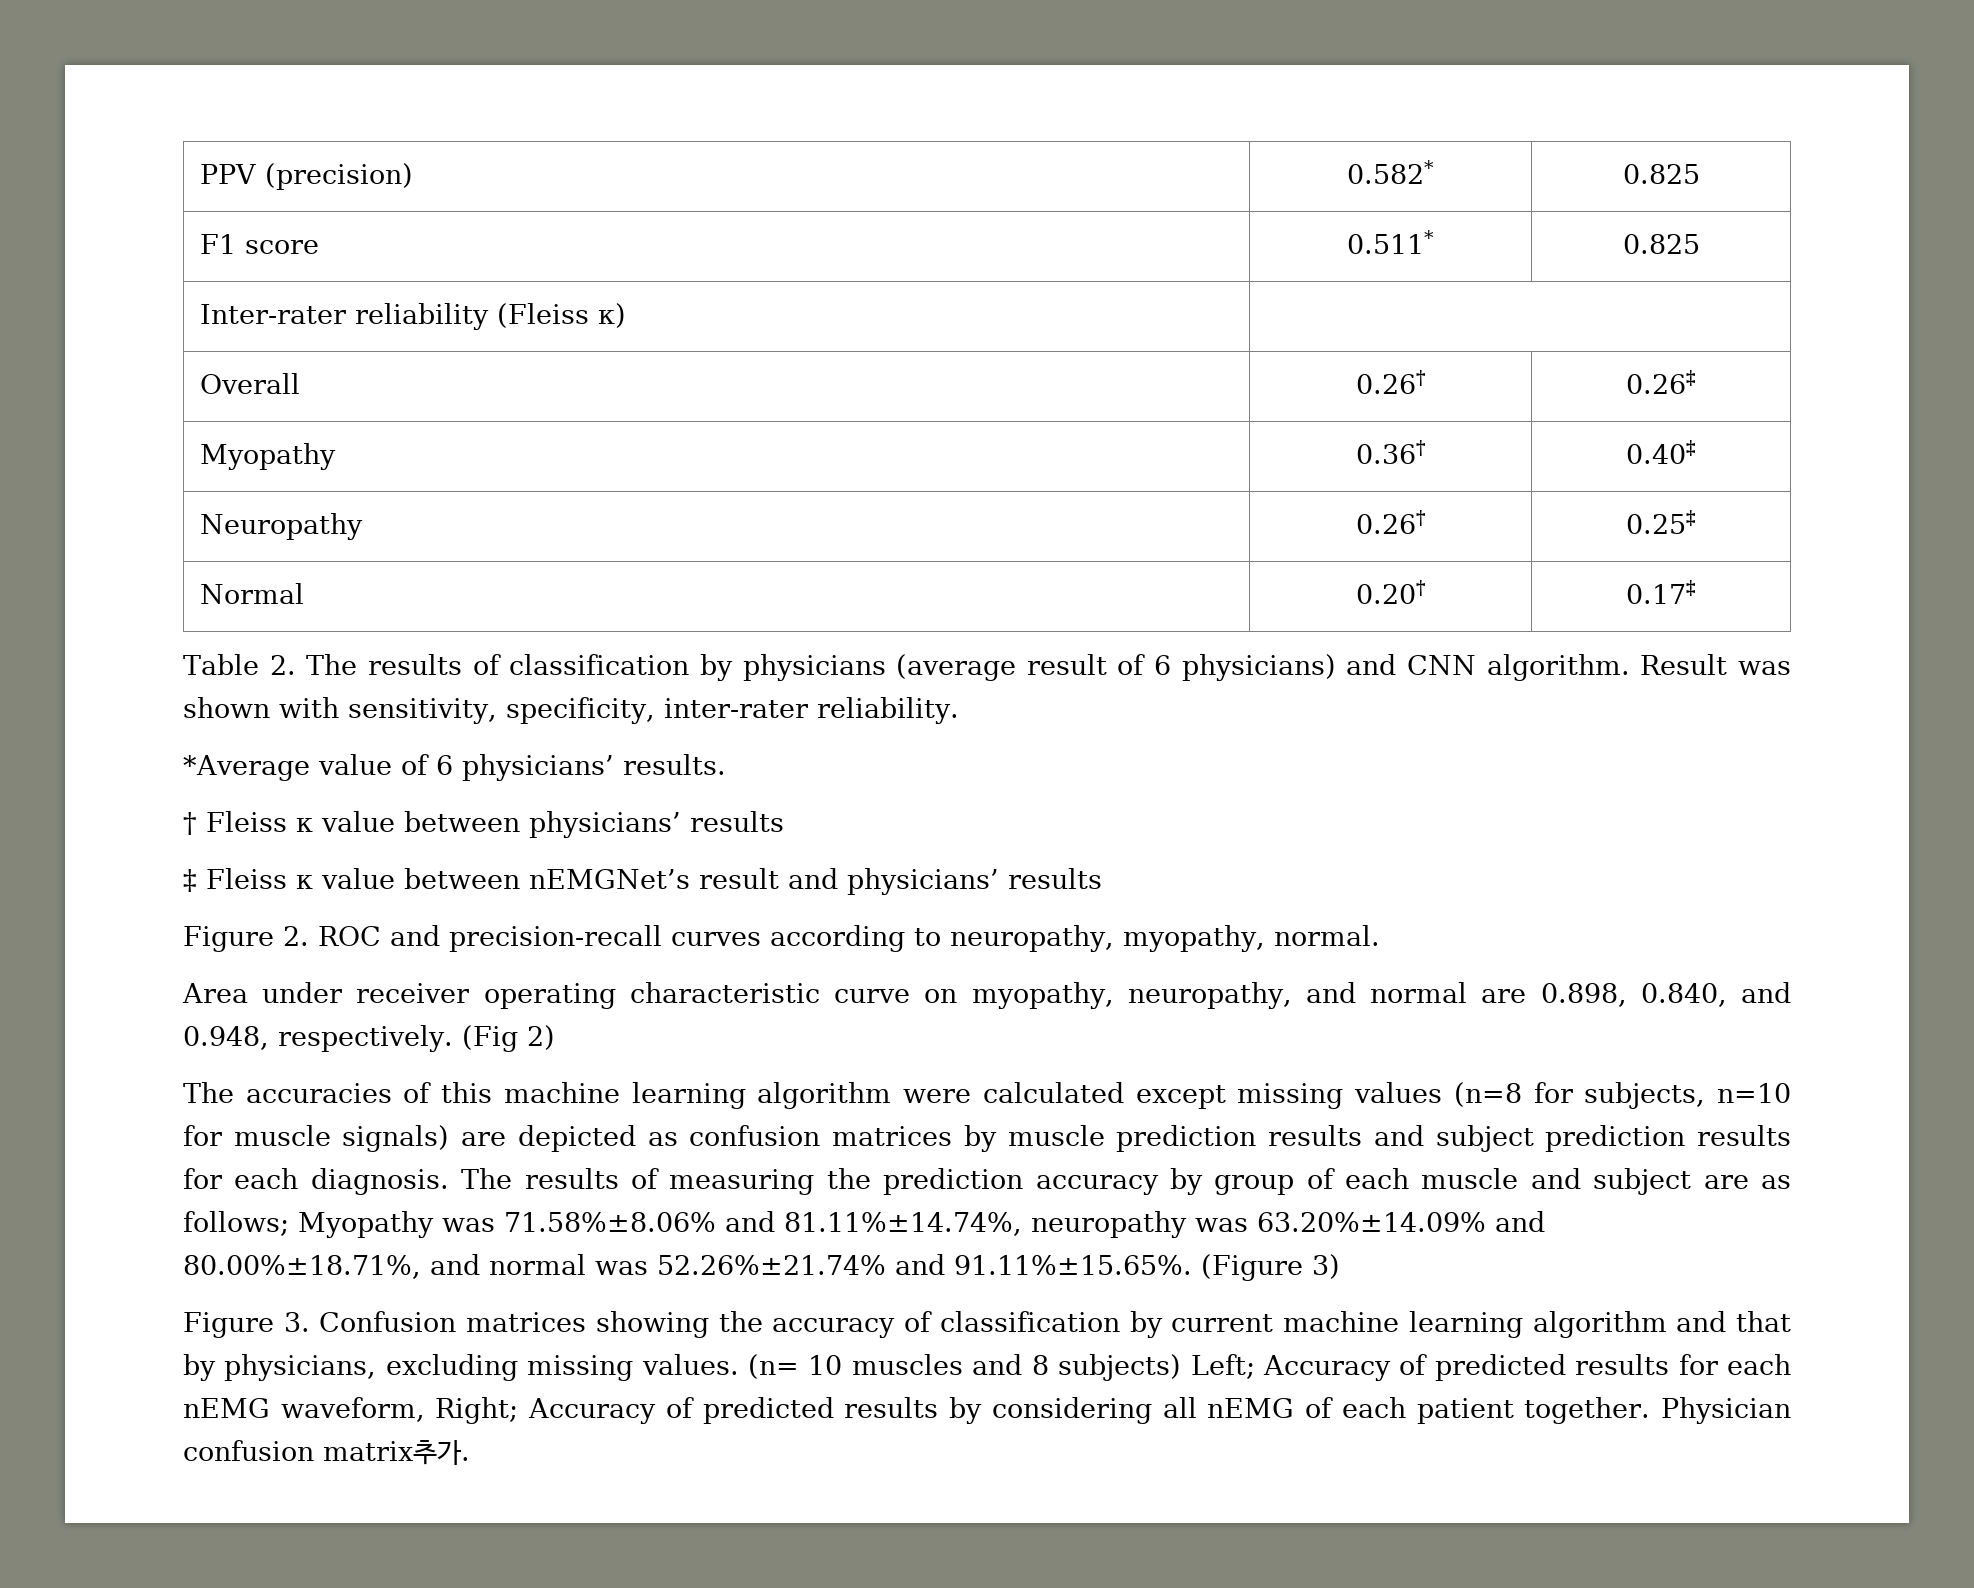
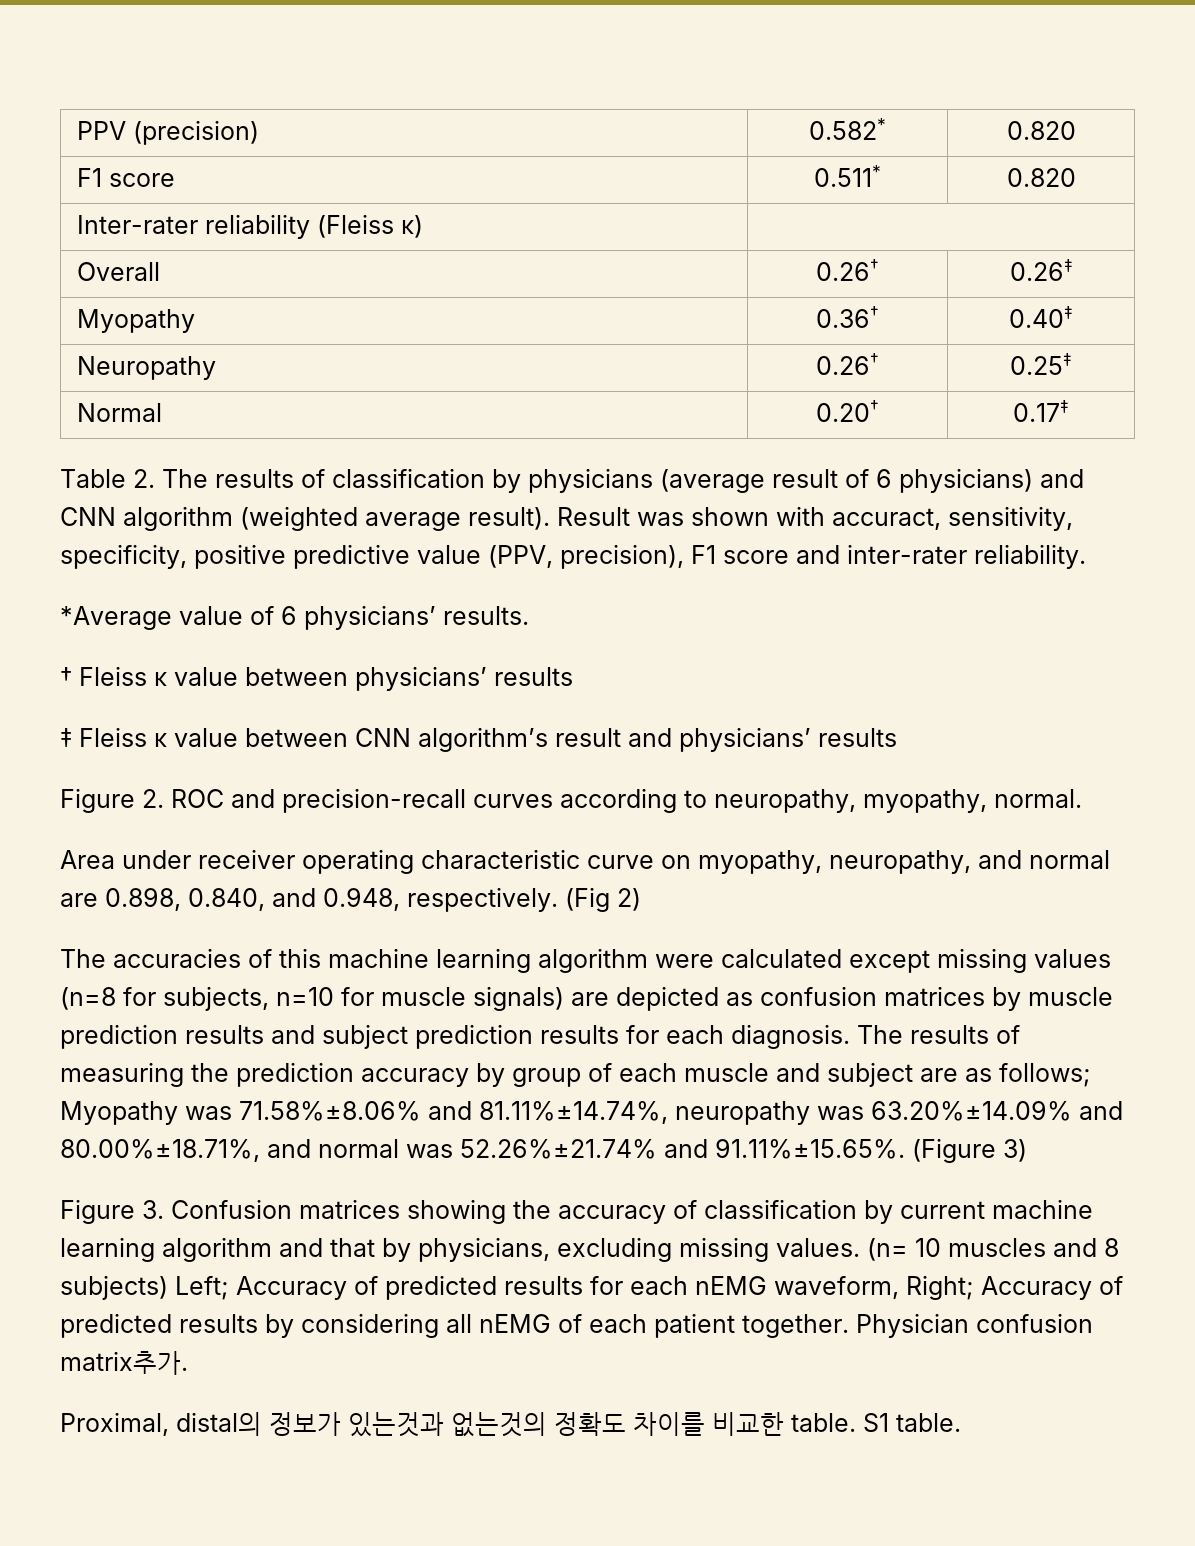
[1622,164,1700,184] 0.825 -> [1006,121,1076,140] 0.820
[1622,234,1700,254] 0.825 -> [1006,168,1076,187] 0.820
[1486,654,1630,681] algorithm. -> [123,506,550,531] algorithm (weighted average result).
(339, 707) none -> [832,508,941,530] accuract,
(655, 710) none -> [194,544,840,569] positive predictive value (PPV, precision), F1 score and
[529,869,690,889] nEMGNet’s -> [355,727,548,752] CNN algorithm’s
(470, 1452) none -> [60,1412,961,1437] // Proximal, distal의 정보가 있는것과 없는것의 정확도 차이를 비교한 table. S1 table.

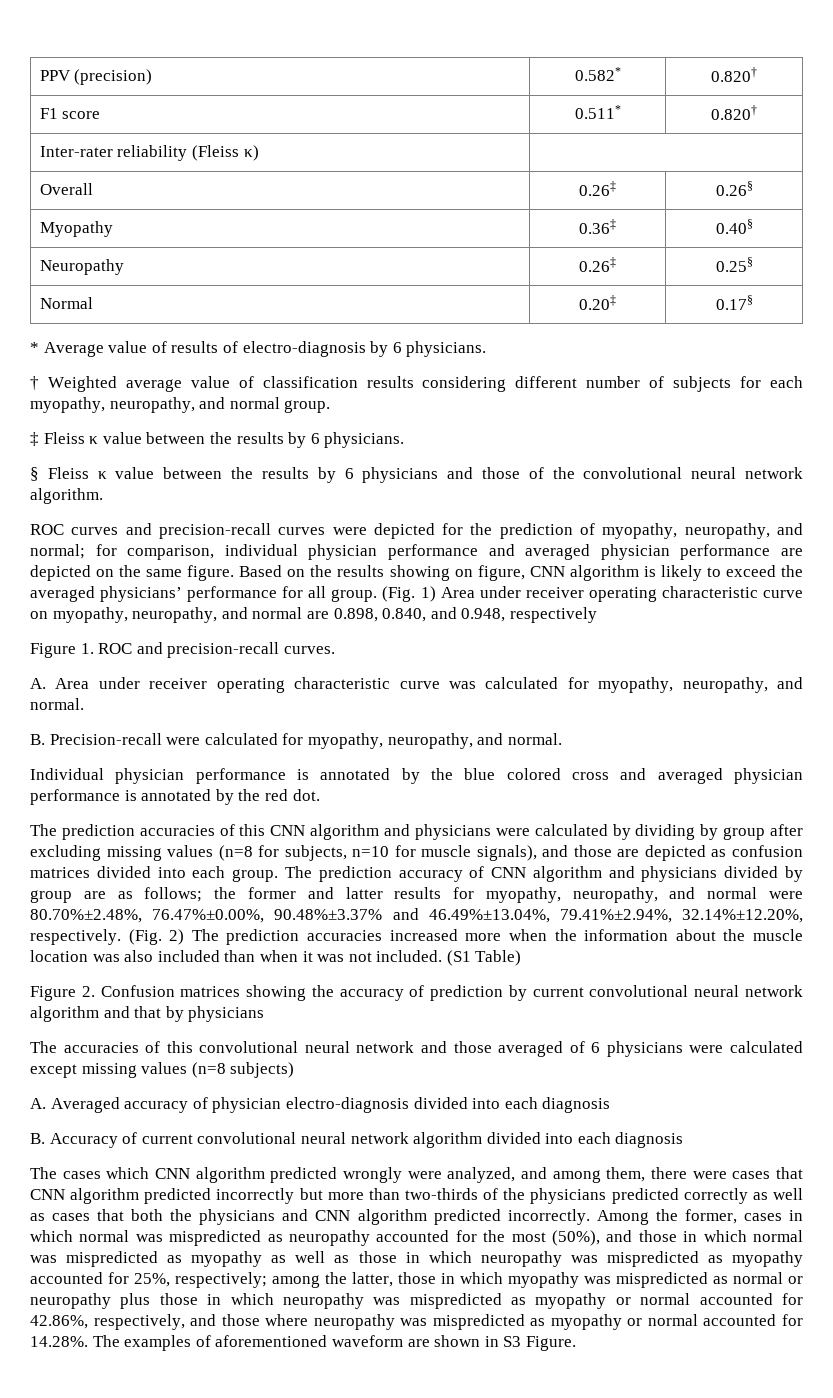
[1006,121,1076,140] 0.820 -> [711,67,757,82] 0.820†
[1006,168,1076,187] 0.820 -> [711,105,757,120] 0.820†
[816,259,879,281] [1009,259,1073,281] 0.26† | 0.26‡ -> [579,181,616,196] [715,181,753,196] 0.26‡ | 0.26§
[816,306,879,328] [1009,306,1073,328] 0.36† | 0.40‡ -> [579,219,616,234] [715,219,753,234] 0.36‡ | 0.40§
[816,353,879,375] [1010,353,1072,375] 0.26† | 0.25‡ -> [579,257,616,272] [715,257,753,272] 0.26‡ | 0.25§
[816,400,879,422] [1013,400,1069,422] [60,468,1084,493] [60,506,1073,531] [60,544,1086,569] [60,605,529,630] [60,666,573,691] 0.20† | 0.17‡ // Table 2. The results of classification by physicians (average result of 6 physicians) and CNN algorithm (weighted average result). Result was shown with accuract, sensitivity, specificity, positive predictive value (PPV, precision), F1 score and inter-rater reliability. // *Average value of 6 physicians’ results. // † Fleiss κ value between physicians’ results -> [579,295,616,310] [715,295,753,310] [30,341,487,357] [30,376,803,392] [30,397,331,413] 0.20‡ | 0.17§ // * Average value of results of electro-diagnosis by 6 physicians. // † Weighted average value of classification results considering different number of subjects for each myopathy, neuropathy, and normal group.
[355,727,897,752] [60,788,1082,813] CNN algorithm’s result and physicians’ results // Figure 2. ROC and precision-recall curves according to neuropathy, myopathy, normal. // -> [209,432,405,448] [30,467,803,483] [30,488,103,504] [30,523,803,539] [30,544,804,560] [30,565,803,581] [30,586,436,602] the results by 6 physicians. // § Fleiss κ value between the results by 6 physicians and those of the convolutional neural network algorithm. // ROC curves and precision-recall curves were depicted for the prediction of myopathy, neuropathy, and normal; for comparison, individual physician performance and averaged physician performance are depicted on the same figure. Based on the results showing on figure, CNN algorithm is likely to exceed the averaged physicians’ performance for all group. (Fig. 1)
[407,887,641,912] [60,948,930,973] respectively. (Fig 2) // The accuracies of this machine learning algorithm were calculated except -> [509,607,597,623] [30,642,335,658] [30,677,803,693] [30,698,84,710] [30,733,562,749] [30,768,803,784] [30,789,320,805] [30,824,804,840] [30,845,101,861] respectively // Figure 1. ROC and precision-recall curves. // A. Area under receiver operating characteristic curve was calculated for myopathy, neuropathy, and normal. // B. Precision-recall were calculated for myopathy, neuropathy, and normal. // Individual physician performance is annotated by the blue colored cross and averaged physician performance is annotated by the red dot. // The prediction accuracies of this CNN algorithm and physicians were calculated by dividing by group after excluding
[473,986,564,1011] signals) -> [476,845,612,861] signals), and those
[992,987,1113,1011] [60,1024,1020,1050] [60,1062,1091,1088] [60,1100,1123,1125] [60,1138,1027,1163] [60,1199,164,1224] by muscle prediction results and subject prediction results for each diagnosis. The results of measuring the prediction accuracy by group of each muscle and subject are as follows; Myopathy was 71.58%±8.06% and 81.11%±14.74%, neuropathy was 63.20%±14.09% and 80.00%±18.71%, and normal was 52.26%±21.74% and 91.11%±15.65%. (Figure 3) // Figure 3. -> [96,866,804,882] [30,887,804,903] [30,908,803,923] [30,929,803,945] [30,950,522,966] [30,986,95,1001] divided into each group. The prediction accuracy of CNN algorithm and physicians divided by group are as follows; the former and latter results for myopathy, neuropathy, and normal were 80.70%±2.48%, 76.47%±0.00%, 90.48%±3.37% and 46.49%±13.04%, 79.41%±2.94%, 32.14%±12.20%, respectively. (Fig. 2) The prediction accuracies increased more when the information about the muscle location was also included than when it was not included. (S1 Table) // Figure 2.
[704,1199,857,1219] classification -> [430,985,504,1001] prediction
[992,1199,1093,1219] [60,1237,155,1262] machine learning -> [589,985,803,997] convolutional neural network
[418,1237,1119,1262] [60,1275,1123,1301] [60,1313,1093,1338] [60,1351,188,1375] [60,1412,961,1437] physicians, excluding missing values. (n= 10 muscles and 8 subjects) Left; Accuracy of predicted results for each nEMG waveform, Right; Accuracy of predicted results by considering all nEMG of each patient together. Physician confusion matrix추가. // Proximal, distal의 정보가 있는것과 없는것의 정확도 차이를 비교한 table. S1 table. -> [188,1006,265,1022] [30,1041,803,1057] [30,1062,295,1078] [30,1097,611,1113] [30,1132,684,1148] [30,1167,803,1183] [30,1188,803,1204] [30,1209,804,1225] [30,1230,803,1246] [30,1251,803,1267] [30,1272,803,1288] [30,1293,803,1309] [30,1314,804,1330] [30,1335,576,1351] physicians // The accuracies of this convolutional neural network and those averaged of 6 physicians were calculated except missing values (n=8 subjects) // A. Averaged accuracy of physician electro-diagnosis divided into each diagnosis // B. Accuracy of current convolutional neural network algorithm divided into each diagnosis // The cases which CNN algorithm predicted wrongly were analyzed, and among them, there were cases that CNN algorithm predicted incorrectly but more than two-thirds of the physicians predicted correctly as well as cases that both the physicians and CNN algorithm predicted incorrectly. Among the former, cases in which normal was mispredicted as neuropathy accounted for the most (50%), and those in which normal was mispredicted as myopathy as well as those in which neuropathy was mispredicted as myopathy accounted for 25%, respectively; among the latter, those in which myopathy was mispredicted as normal or neuropathy plus those in which neuropathy was mispredicted as myopathy or normal accounted for 42.86%, respectively, and those where neuropathy was mispredicted as myopathy or normal accounted for 14.28%. The examples of aforementioned waveform are shown in S3 Figure.

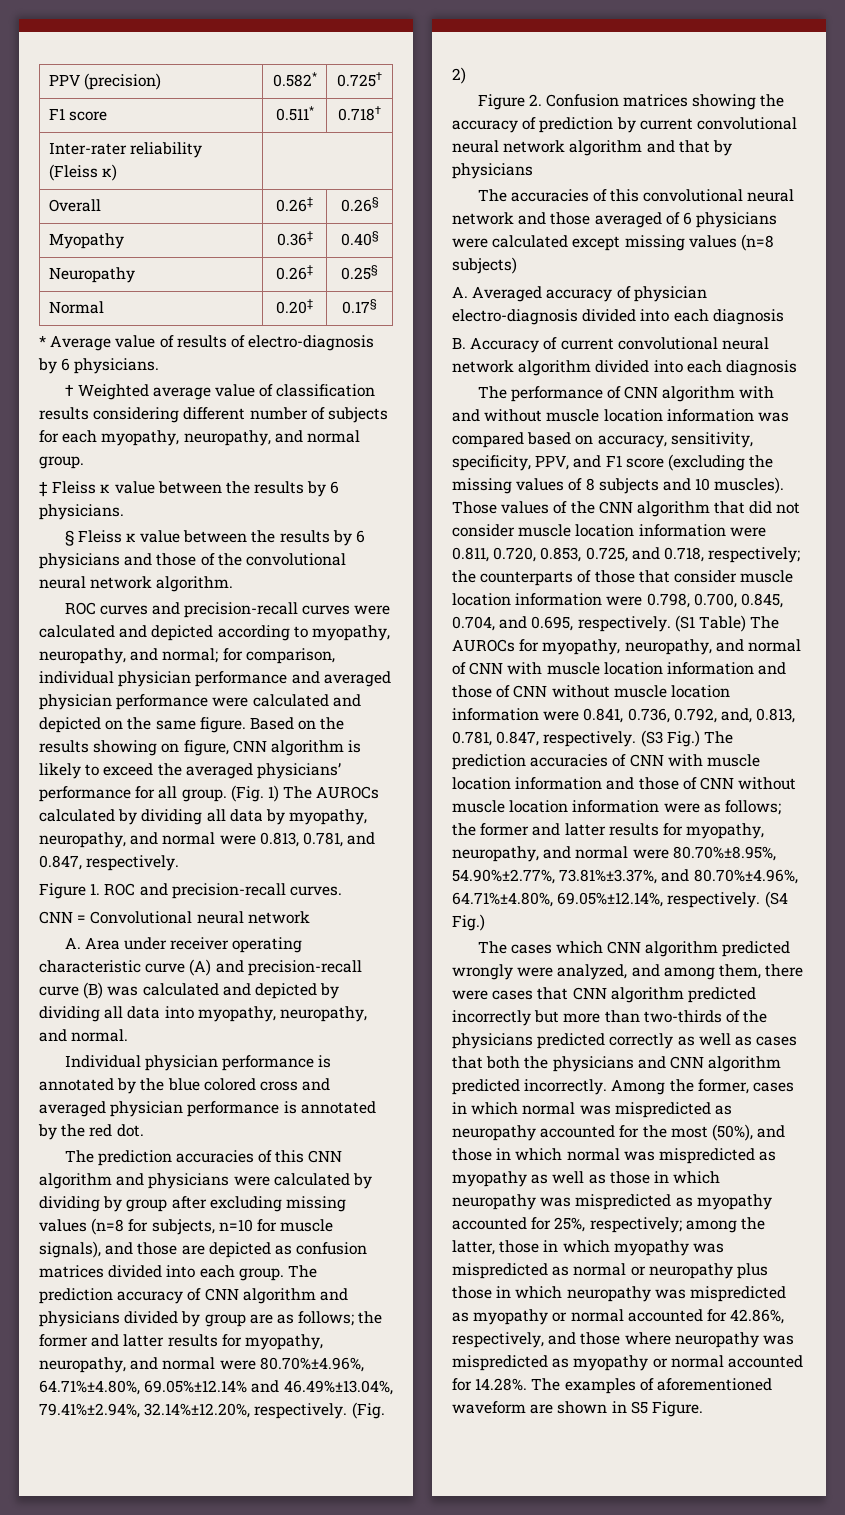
[711,67,757,82] 0.820† -> [337,72,382,87] 0.725†
[711,105,757,120] 0.820† -> [338,106,381,121] 0.718†
[373,523,596,539] depicted for the prediction of -> [39,625,308,641] calculated and depicted according to
[781,548,804,556] are -> [212,694,361,707] were calculated and
[440,586,804,602] [30,607,597,623] Area under receiver operating characteristic curve on myopathy, neuropathy, and normal are 0.898, 0.840, and 0.948, respectively -> [283,786,380,799] [39,809,368,825] [39,832,376,848] [39,855,180,871] The AUROCs calculated by dividing all data by myopathy, neuropathy, and normal were 0.813, 0.781, and 0.847, respectively.
(335, 650) none -> [39,911,310,924] // CNN = Convolutional neural network
[448,677,803,693] [30,698,84,710] [30,733,304,745] was calculated for myopathy, neuropathy, and normal. // B. Precision-recall were calculated for -> [189,959,362,976] [39,982,340,999] [39,1006,194,1022] (A) and precision-recall curve (B) was calculated and depicted by dividing all data into
[30,909,383,923] 80.70%±2.48%, 76.47%±0.00%, 90.48%±3.37% -> [259,1357,364,1372] [39,1380,248,1395] 80.70%±4.96%, 64.71%±4.80%, 69.05%±12.14%
[191,929,803,945] [30,950,522,966] The prediction accuracies increased more when the information about the muscle location was also included than when it was not included. (S1 Table) -> (466, 75) none
(684, 1140) none -> [477,386,775,402] [452,409,789,422] [452,432,753,448] [452,454,774,471] [452,477,785,494] [452,501,801,517] [452,524,766,537] [452,547,801,563] [452,570,794,586] [452,593,783,608] [452,615,780,632] [452,639,801,655] [452,662,787,675] [452,685,730,698] [452,708,796,723] [452,730,733,747] [452,754,760,770] [452,777,797,790] [452,800,781,815] [452,823,765,839] [452,846,776,862] [452,869,798,884] [452,891,788,908] [452,914,485,931] // The performance of CNN algorithm with and without muscle location information was compared based on accuracy, sensitivity, specificity, PPV, and F1 score (excluding the missing values of 8 subjects and 10 muscles). Those values of the CNN algorithm that did not consider muscle location information were 0.811, 0.720, 0.853, 0.725, and 0.718, respectively; the counterparts of those that consider muscle location information were 0.798, 0.700, 0.845, 0.704, and 0.695, respectively. (S1 Table) The AUROCs for myopathy, neuropathy, and normal of CNN with muscle location information and those of CNN without muscle location information were 0.841, 0.736, 0.792, and, 0.813, 0.781, 0.847, respectively. (S3 Fig.) The prediction accuracies of CNN with muscle location information and those of CNN without muscle location information were as follows; the former and latter results for myopathy, neuropathy, and normal were 80.70%±8.95%, 54.90%±2.77%, 73.81%±3.37%, and 80.70%±4.96%, 64.71%±4.80%, 69.05%±12.14%, respectively. (S4 Fig.)
[503,1336,522,1347] S3 -> [630,1401,648,1414] S5

